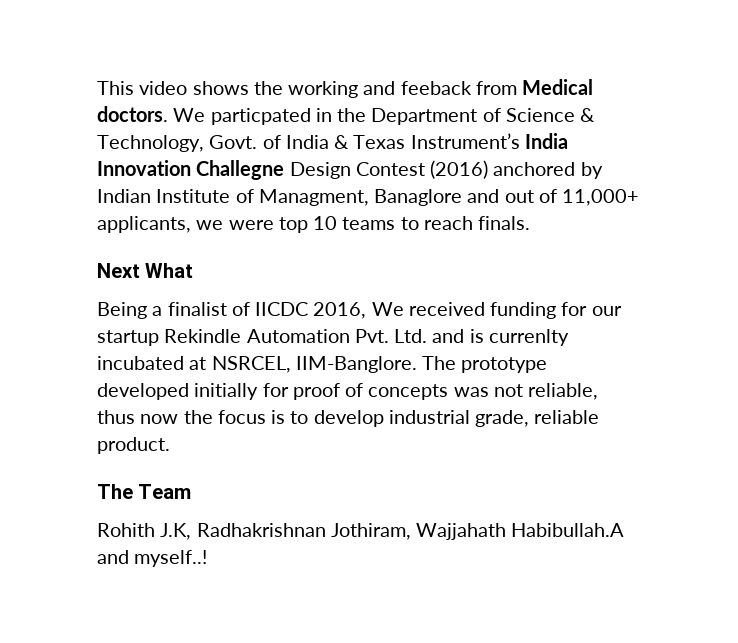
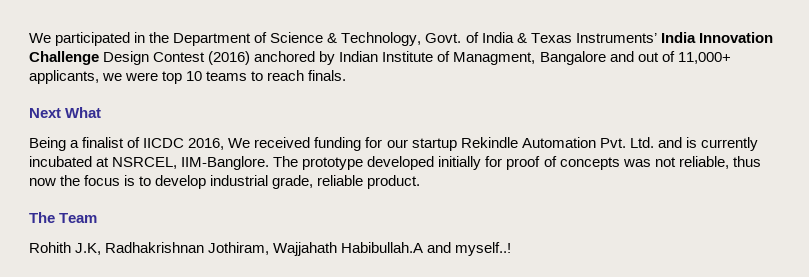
[97,79,594,98] [97,106,311,125] This video shows the working and feeback from Medical doctors. We particpated -> [29,32,131,46] We participated
[410,133,520,149] Instrument’s -> [575,33,657,43] Instruments’
[196,160,285,180] Challegne -> [29,51,99,65] Challenge
[374,189,463,206] Banaglore -> [539,51,606,65] Bangalore
[488,329,569,346] currenlty -> [700,137,758,151] currently

